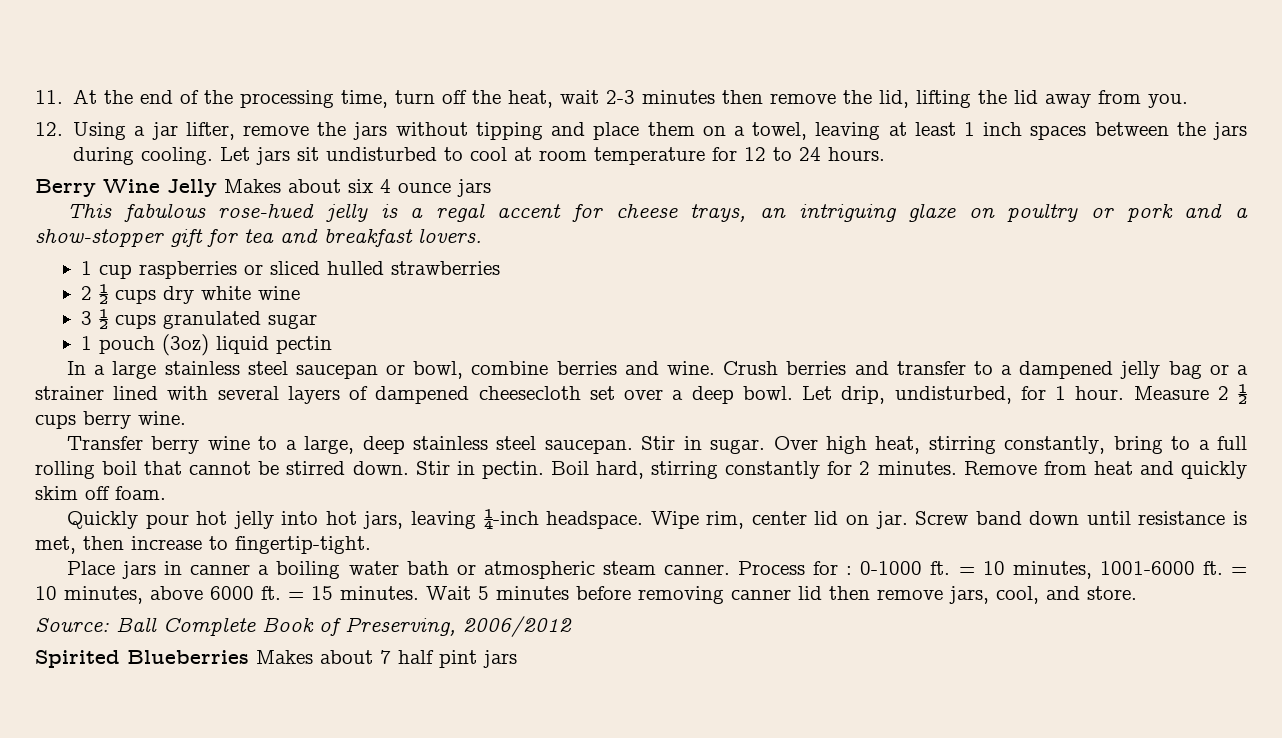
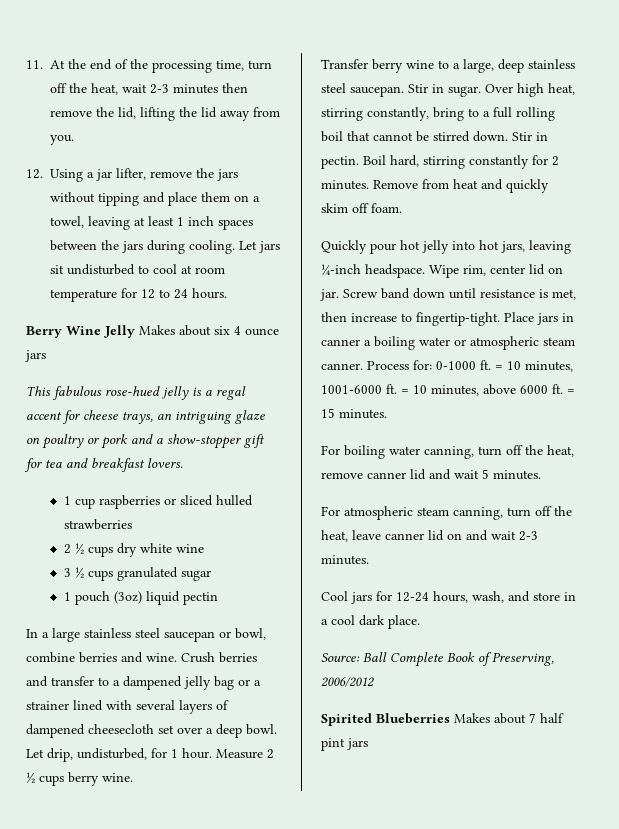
(371, 545) // -> (500, 319) none
[406,561,449,575] bath -> (450, 341) none
[813,561,853,575] for : -> [413,360,432,370] for:
[426,586,1137,604] Wait 5 minutes before removing canner lid then remove jars, cool, and store. -> [321,445,574,459] [321,469,541,480] [321,506,572,520] [321,530,538,542] [321,555,369,565] [321,591,576,604] [321,615,420,629] // For boiling water canning, turn off the heat, remove canner lid and wait 5 minutes. // For atmospheric steam canning, turn off the heat, leave canner lid on and wait 2-3 minutes. // Cool jars for 12-24 hours, wash, and store in a cool dark place.

